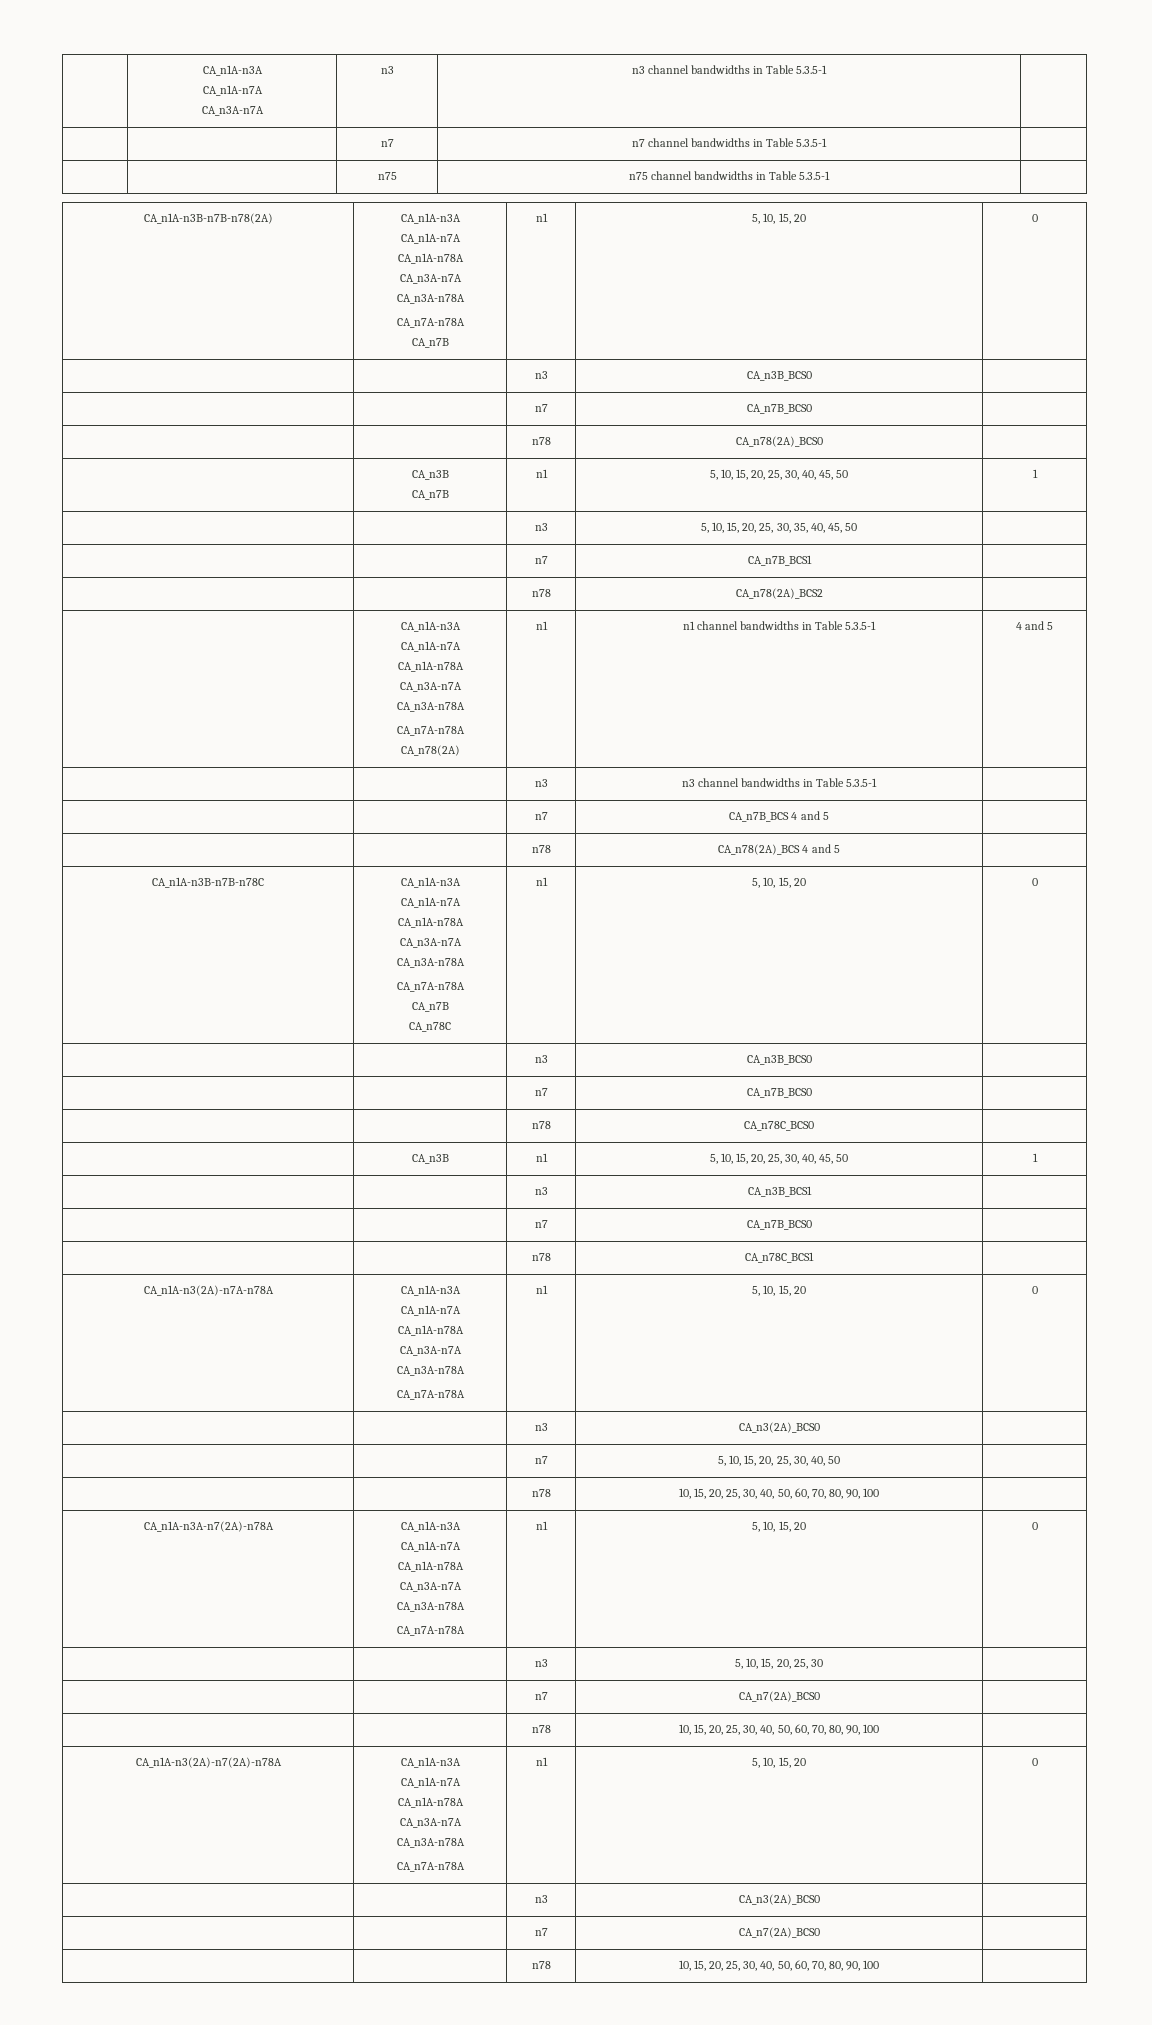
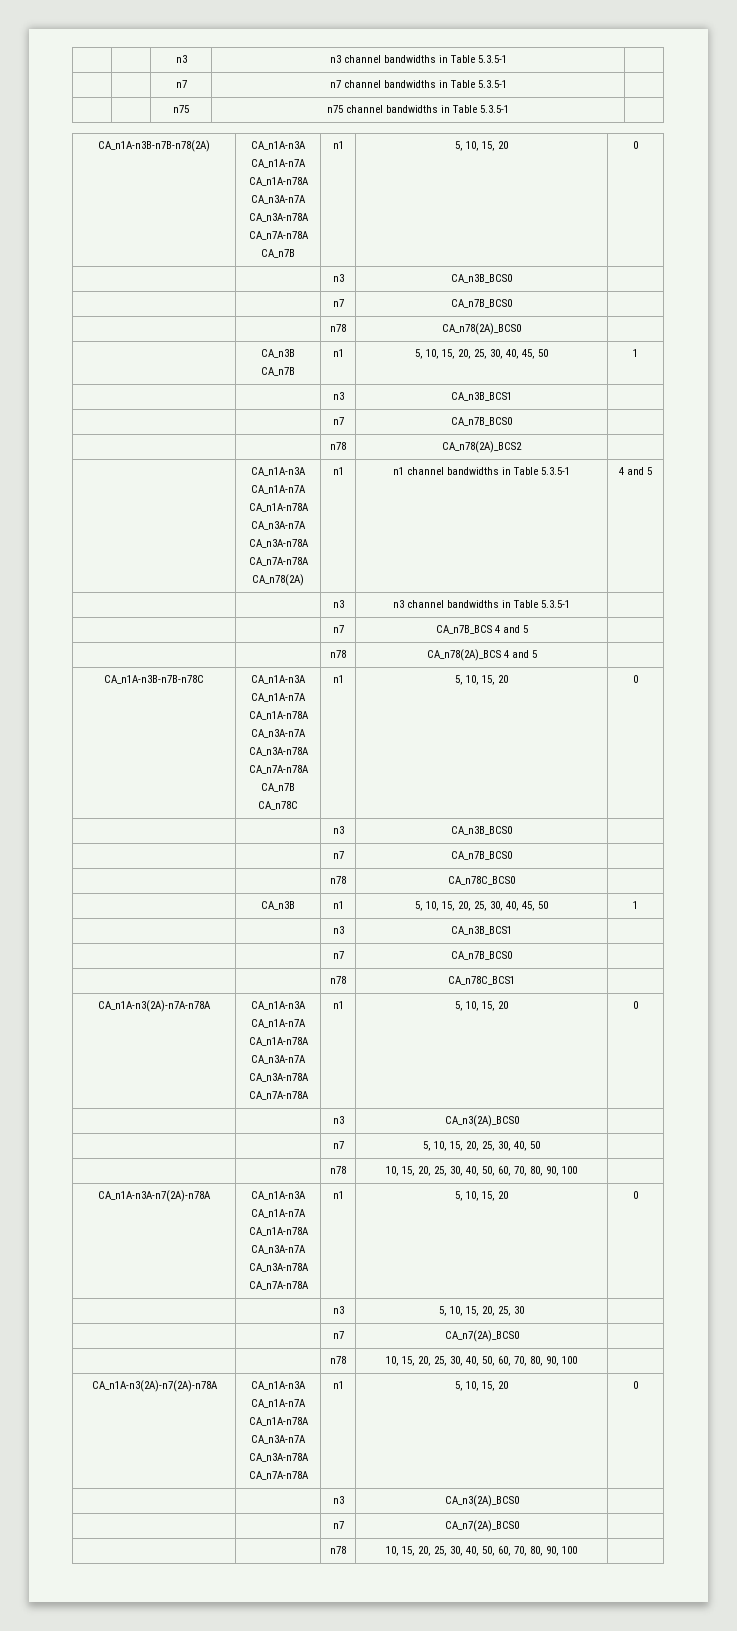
[202,65,263,76] [202,85,263,96] [201,106,264,116] | CA_n1A-n3A // CA_n1A-n7A // CA_n3A-n7A -> (175, 59) |
[701,522,857,533] [534,556,548,564] [747,555,812,566] 5, 10, 15, 20, 25, 30, 35, 40, 45, 50 | // | | n7 | CA_n7B_BCS1 -> [451,392,512,401] [332,417,344,425] [451,417,512,426] CA_n3B_BCS1 | // | | n7 | CA_n7B_BCS0

